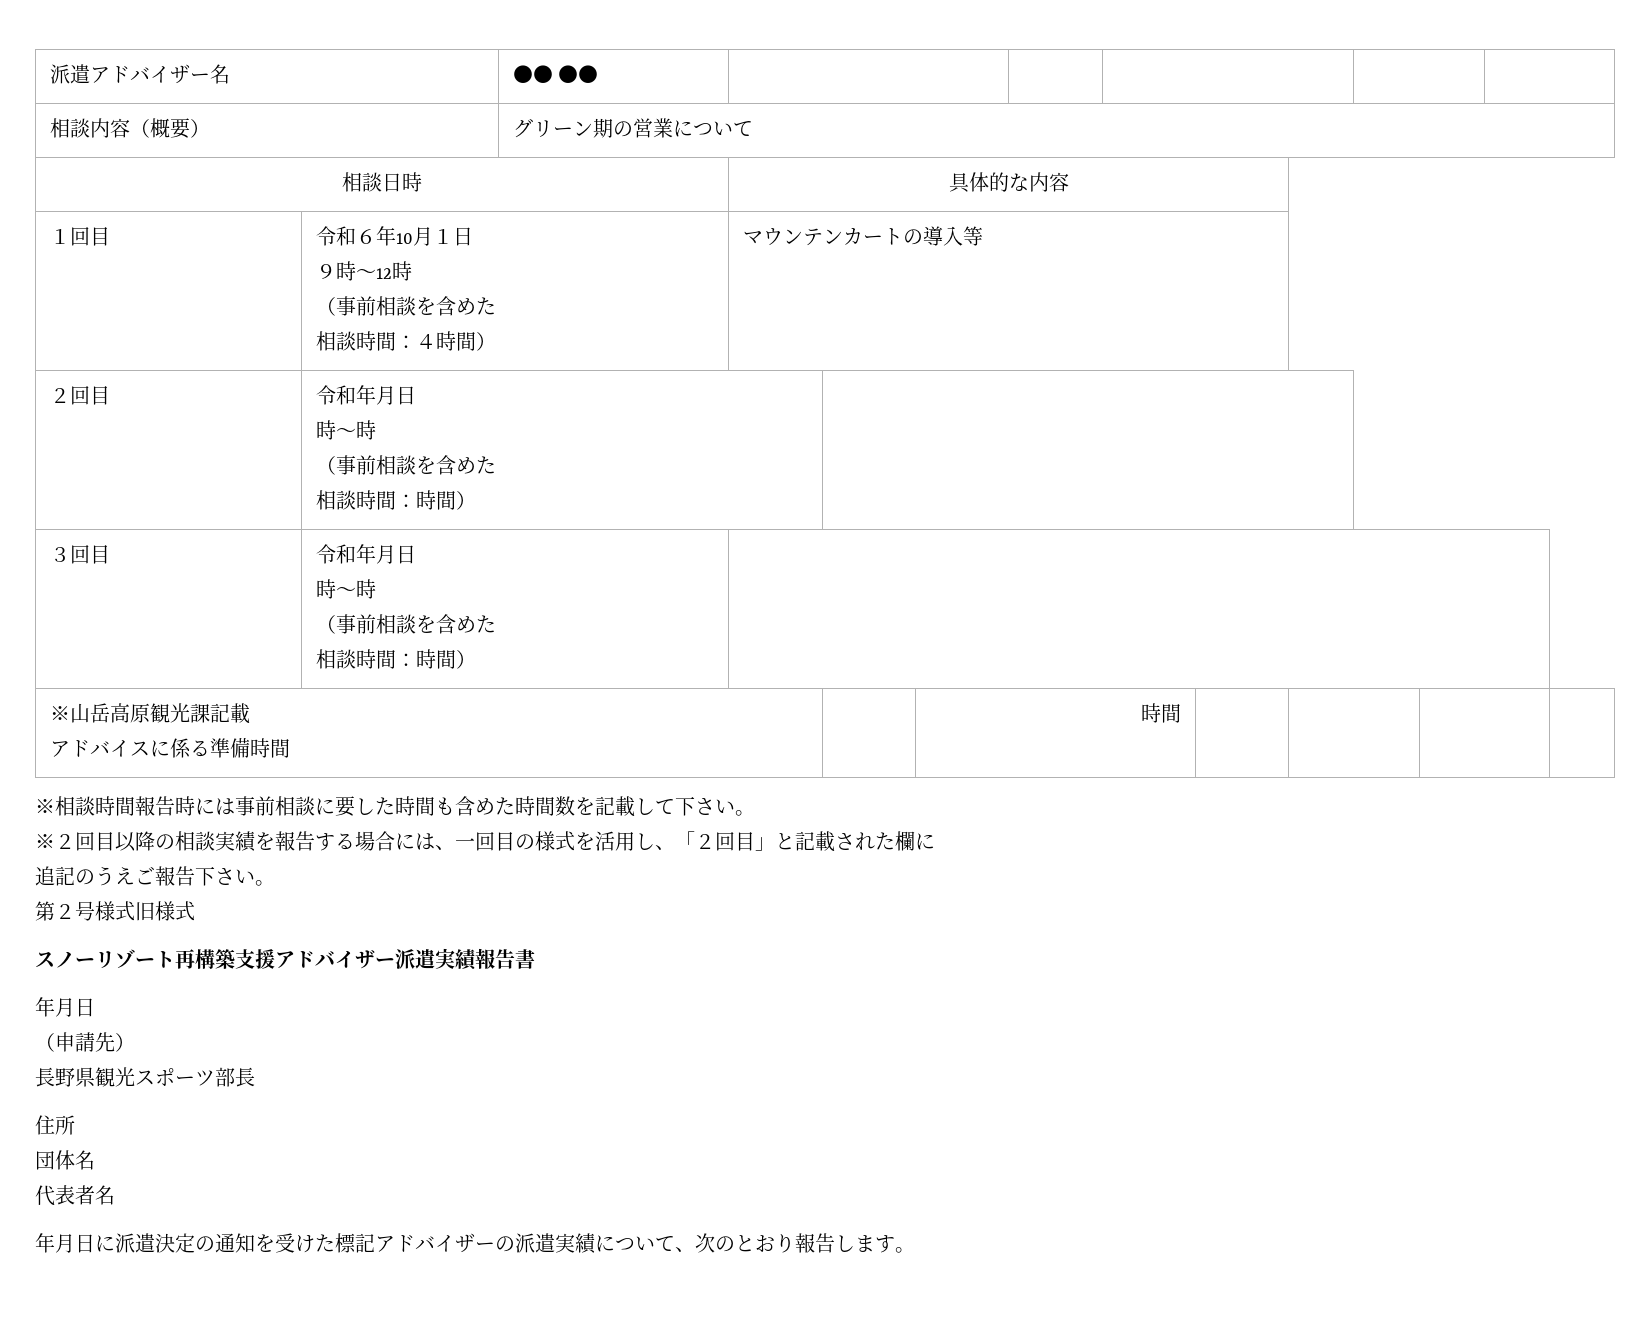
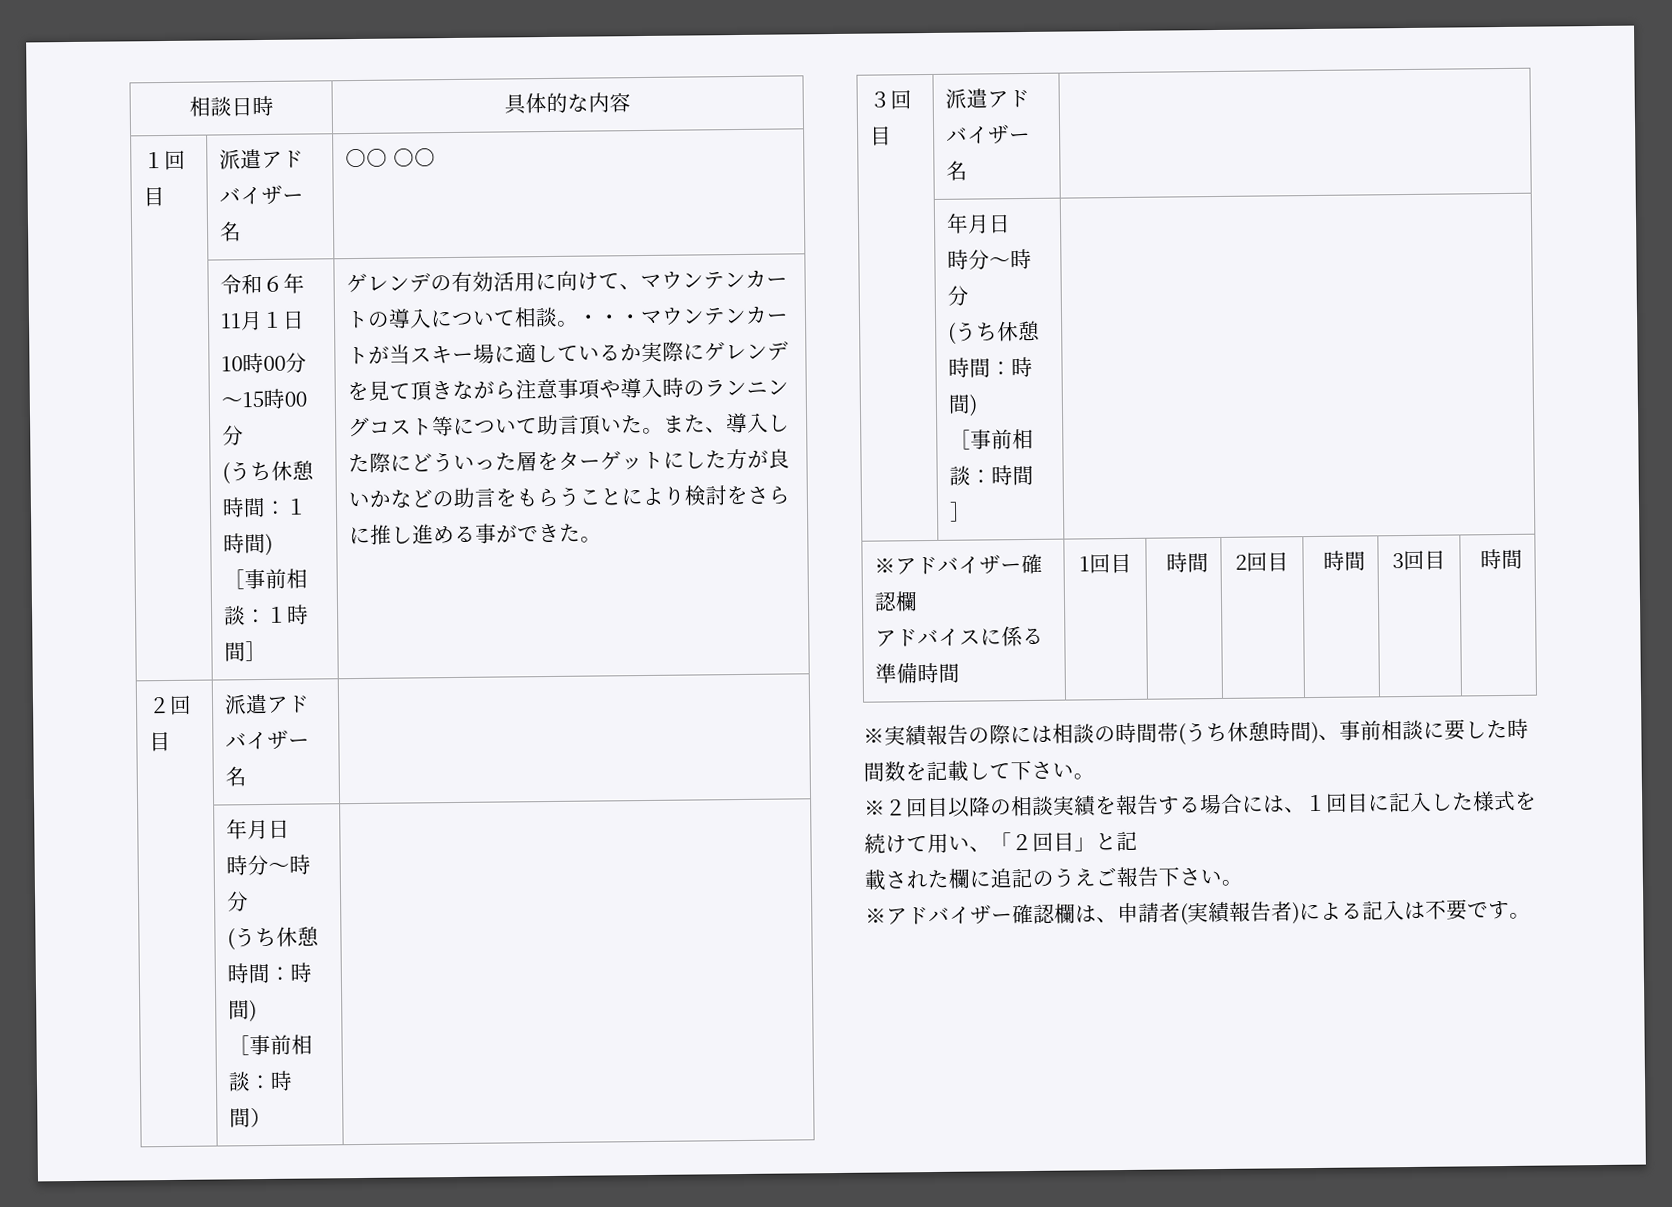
[49,64,230,84] [512,65,599,83] [49,118,210,139] [512,118,753,138] 派遣アドバイザー名 | ●● ●● | | | | | // 相談内容（概要） | グリーン期の営業について // -> (188, 106) none
(110, 236) none -> [219,148,305,170] [219,184,305,205] [219,221,243,242] [345,148,436,168] | 派遣アドバイザー名 | ○○ ○○ //
[395,233,413,244] 10 -> [220,313,243,329] 11
[315,261,412,281] [315,296,496,316] [315,331,496,351] ９時～12時 // （事前相談を含めた // 相談時間：４時間） | -> [221,352,308,374] [221,388,308,409] [222,425,245,446] [222,460,315,485] [222,497,309,518] [223,533,274,556] [223,568,309,590] [223,604,310,626] [224,640,268,662] [346,270,642,293] 10時00分～15時00分 // (うち休憩時間：１時間) // ［事前相談：１時間］ | ゲレンデの有効活用に向けて、
[962,226,983,246] [49,386,110,405] [315,385,416,405] [315,420,376,440] [315,455,496,475] [315,490,396,510] 等 // ２回目 | 令和年月日 // 時～時 // （事前相談を含めた // 相談時間 -> [430,305,790,328] [347,340,790,365] [347,377,790,402] [348,412,791,438] [348,448,791,473] [348,485,791,508] [349,523,603,545] [148,695,193,715] [149,731,172,752] [224,693,311,715] [225,729,311,750] [225,766,248,787] [226,819,291,840] [226,854,312,876] [226,891,250,912] [227,926,320,951] [227,962,313,984] [228,1000,258,1023] [228,1034,314,1056] [228,1071,252,1092] について相談。・・・マウンテンカートが当スキー場に適しているか実際にゲレンデを見て頂きながら注意事項や導入時のランニングコスト等について助言頂いた。また、導入した際にどういった層をターゲットにした方が良いかなどの助言をもらうことにより検討をさらに推し進める事ができた。 // ２回目 | 派遣アドバイザー名 | // | 年月日 // 時分～時分 // (うち休憩時間：時間) // ［事前相談
[315,544,416,564] [315,579,376,599] [315,614,496,634] [315,649,476,669] [49,703,250,724] 令和年月日 // 時～時 // （事前相談を含めた // 相談時間：時間） | // ※山岳高原観光課記載 -> [945,88,1031,109] [946,124,1032,145] [946,160,969,181] [946,213,1012,234] [947,248,1033,270] [947,285,970,306] [948,320,1041,345] [948,356,1034,378] [948,394,979,417] [949,428,1035,450] [949,465,1035,486] [949,501,973,522] [874,553,1044,575] [874,591,919,612] 派遣アドバイザー名 | // | 年月日 // 時分～時分 // (うち休憩時間：時間) // ［事前相談：時間］ | // ※アドバイザー確認欄
[1141,703,1182,723] [35,796,235,816] | 時間 | | | | // ※相談時間報告時には -> [1078,553,1132,574] [1165,552,1209,573] [1235,552,1289,572] [1322,550,1366,571] [1392,550,1446,571] [1479,549,1523,570] [863,721,1340,747] 1回目 | 時間 | 2回目 | 時間 | 3回目 | 時間 // ※実績報告の際には相談の時間帯(うち休憩時間)、
[435,796,555,816] も含めた時間 -> (885, 772) none
[455,831,655,851] 一回目の様式を活用し -> [1305,790,1537,813] [864,833,970,854] １回目に記入した様式を続けて用い
(815, 841) none -> (1138, 841) //
(935, 841) // -> (991, 879) none
[35,901,195,921] [35,948,535,971] [35,997,95,1017] [35,1032,135,1052] [35,1067,255,1087] [35,1115,75,1135] [35,1150,95,1170] [35,1185,115,1206] [35,1233,875,1254] 第２号様式旧様式 // スノーリゾート再構築支援アドバイザー派遣実績報告書 // 年月日 // （申請先） // 長野県観光スポーツ部長 // 住所 // 団体名 // 代表者名 // 年月日に派遣決定の通知を受けた標記アドバイザーの派遣実績について、次のとおり報告しま -> [865,899,1489,926] ※アドバイザー確認欄は、申請者(実績報告者)による記入は不要で

